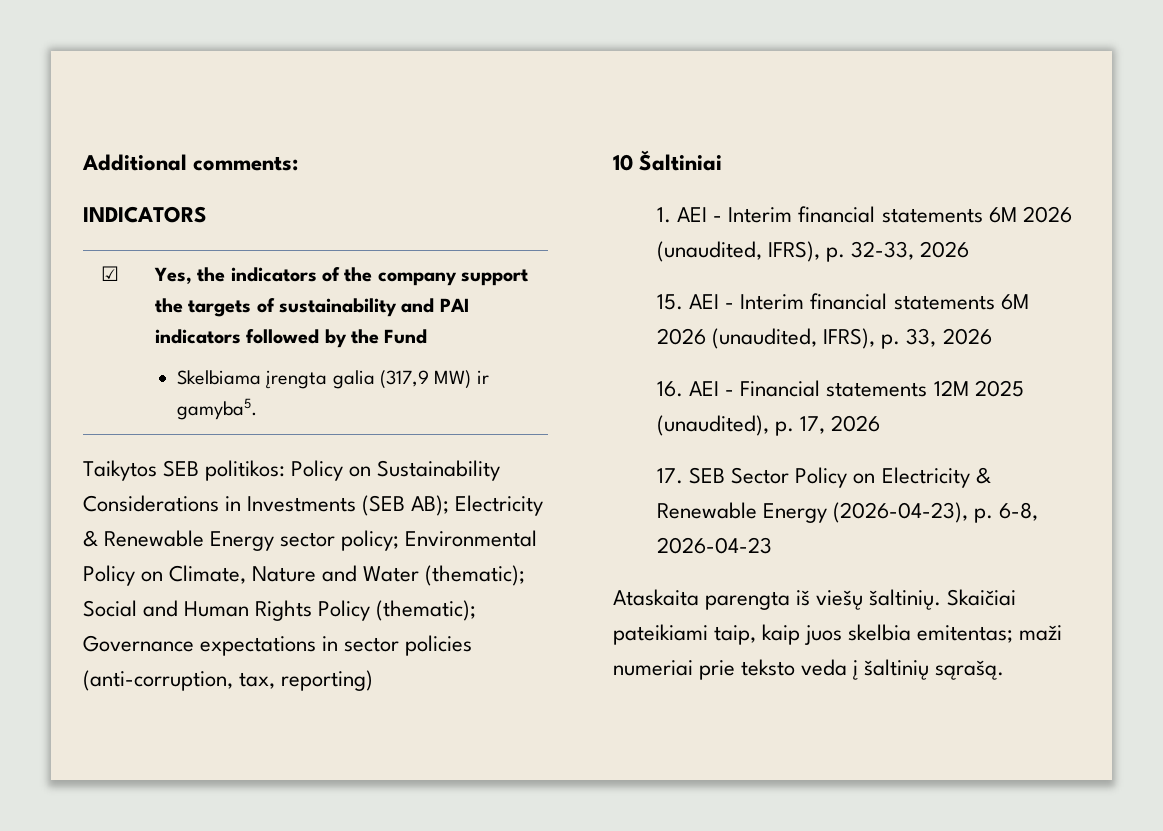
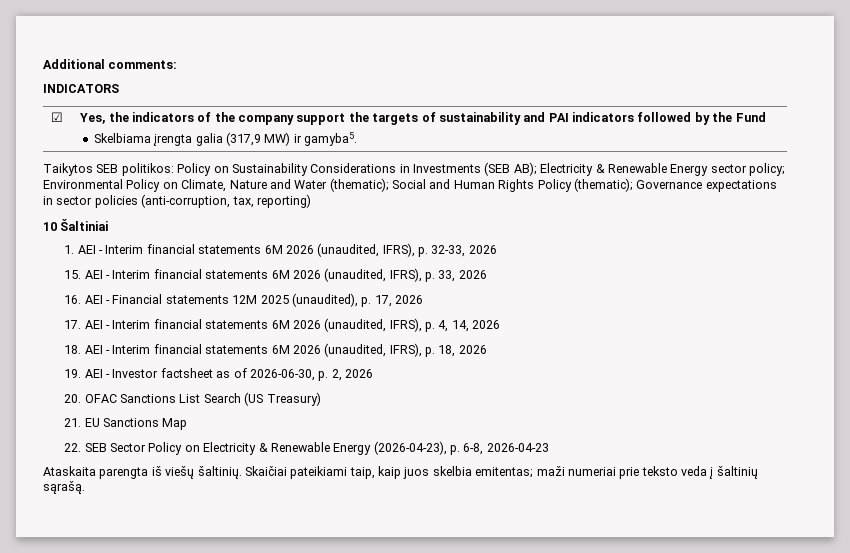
(684, 476) none -> [84,318,501,332] [64,343,487,357] [64,368,374,381] [64,392,321,406] [64,418,188,430] [64,443,82,452] AEI - Interim financial statements 6M 2026 (unaudited, IFRS), p. 4, 14, 2026 // 18. AEI - Interim financial statements 6M 2026 (unaudited, IFRS), p. 18, 2026 // 19. AEI - Investor factsheet as of 2026-06-30, p. 2, 2026 // 20. OFAC Sanctions List Search (US Treasury) // 21. EU Sanctions Map // 22.

